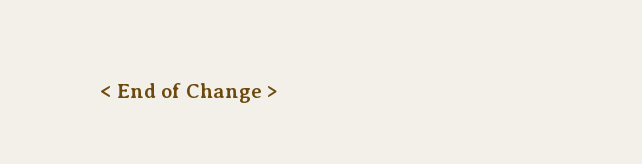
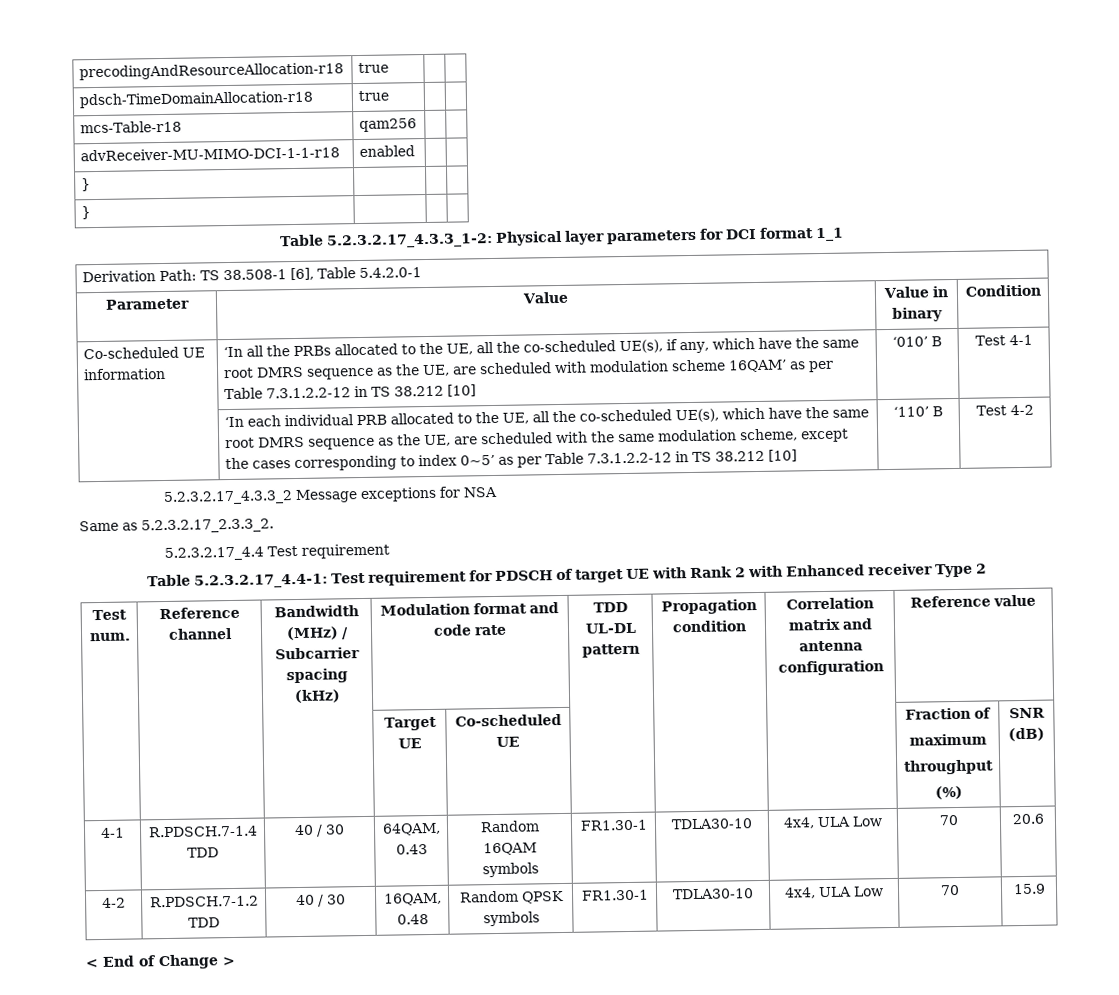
(100, 92) none -> [79,62,345,81] [358,62,390,74] [79,90,315,109] [358,90,390,101] [80,120,183,134] [359,118,418,132] [80,146,341,162] [359,145,416,157] [81,178,92,192] [81,206,92,220] [279,227,844,249] [82,267,423,283] [104,298,190,310] [522,291,570,304] [883,286,949,299] [892,307,943,322] [964,284,1041,297] [83,346,206,360] [83,367,167,381] [223,337,860,358] [223,359,835,380] [224,384,477,400] [892,336,942,347] [974,334,1033,346] [224,406,870,428] [225,428,850,450] [225,449,798,472] [893,406,943,417] [975,404,1034,416] [163,486,498,506] [79,518,274,534] [164,543,391,561] [147,563,987,589] [92,609,128,621] [89,632,131,642] [158,606,240,620] [167,628,232,640] [273,605,359,618] [285,626,349,641] [275,647,360,660] [286,668,348,684] [294,689,341,704] [380,602,559,616] [433,624,507,636] [592,601,628,613] [584,622,637,634] [582,643,640,658] [660,599,757,615] [671,620,747,633] [785,597,874,610] [787,618,873,631] [798,640,863,652] [777,660,884,676] [910,594,1036,608] [383,716,437,731] [397,738,422,749] [454,713,562,727] [496,736,520,747] [905,707,991,720] [908,733,987,746] [904,759,994,775] [934,785,963,800] [1008,707,1045,719] [1008,727,1045,742] [100,827,125,838] [147,825,258,838] [187,847,219,858] [294,824,345,837] [381,822,441,836] [395,844,428,855] [479,820,540,833] [483,842,537,856] [481,862,539,878] [579,819,648,831] [671,818,753,830] [783,816,883,829] [939,814,959,826] [1011,813,1045,825] [102,897,126,908] [149,895,259,908] [188,917,220,928] [296,894,346,907] [382,892,442,906] [396,914,429,925] [458,890,564,904] [482,911,540,927] [580,889,649,901] [672,888,754,900] [784,886,884,899] [940,884,960,896] [1012,883,1046,895] precodingAndResourceAllocation-r18 | true | | // pdsch-TimeDomainAllocation-r18 | true | | // mcs-Table-r18 | qam256 | | // advReceiver-MU-MIMO-DCI-1-1-r18 | enabled | | // } | | | // } | | | // Table 5.2.3.2.17_4.3.3_1-2: Physical layer parameters for DCI format 1_1 // Derivation Path: TS 38.508-1 [6], Table 5.4.2.0-1 // Parameter | Value | Value in binary | Condition // Co-scheduled UE information | ‘In all the PRBs allocated to the UE, all the co-scheduled UE(s), if any, which have the same root DMRS sequence as the UE, are scheduled with modulation scheme 16QAM’ as per Table 7.3.1.2.2-12 in TS 38.212 [10] | ‘010’ B | Test 4-1 // | ‘In each individual PRB allocated to the UE, all the co-scheduled UE(s), which have the same root DMRS sequence as the UE, are scheduled with the same modulation scheme, except the cases corresponding to index 0~5’ as per Table 7.3.1.2.2-12 in TS 38.212 [10] | ‘110’ B | Test 4-2 // 5.2.3.2.17_4.3.3_2 Message exceptions for NSA // Same as 5.2.3.2.17_2.3.3_2. // 5.2.3.2.17_4.4 Test requirement // Table 5.2.3.2.17_4.4-1: Test requirement for PDSCH of target UE with Rank 2 with Enhanced receiver Type 2 // Test num. | Reference channel | Bandwidth (MHz) / Subcarrier spacing (kHz) | Modulation format and code rate | TDD UL-DL pattern | Propagation condition | Correlation matrix and antenna configuration | Reference value // | | | Target UE | Co-scheduled UE | | | | Fraction of // maximum // throughput // (%) | SNR (dB) // 4-1 | R.PDSCH.7-1.4 TDD | 40 / 30 | 64QAM, 0.43 | Random 16QAM symbols | FR1.30-1 | TDLA30-10 | 4x4, ULA Low | 70 | 20.6 // 4-2 | R.PDSCH.7-1.2 TDD | 40 / 30 | 16QAM, 0.48 | Random QPSK symbols | FR1.30-1 | TDLA30-10 | 4x4, ULA Low | 70 | 15.9 //

